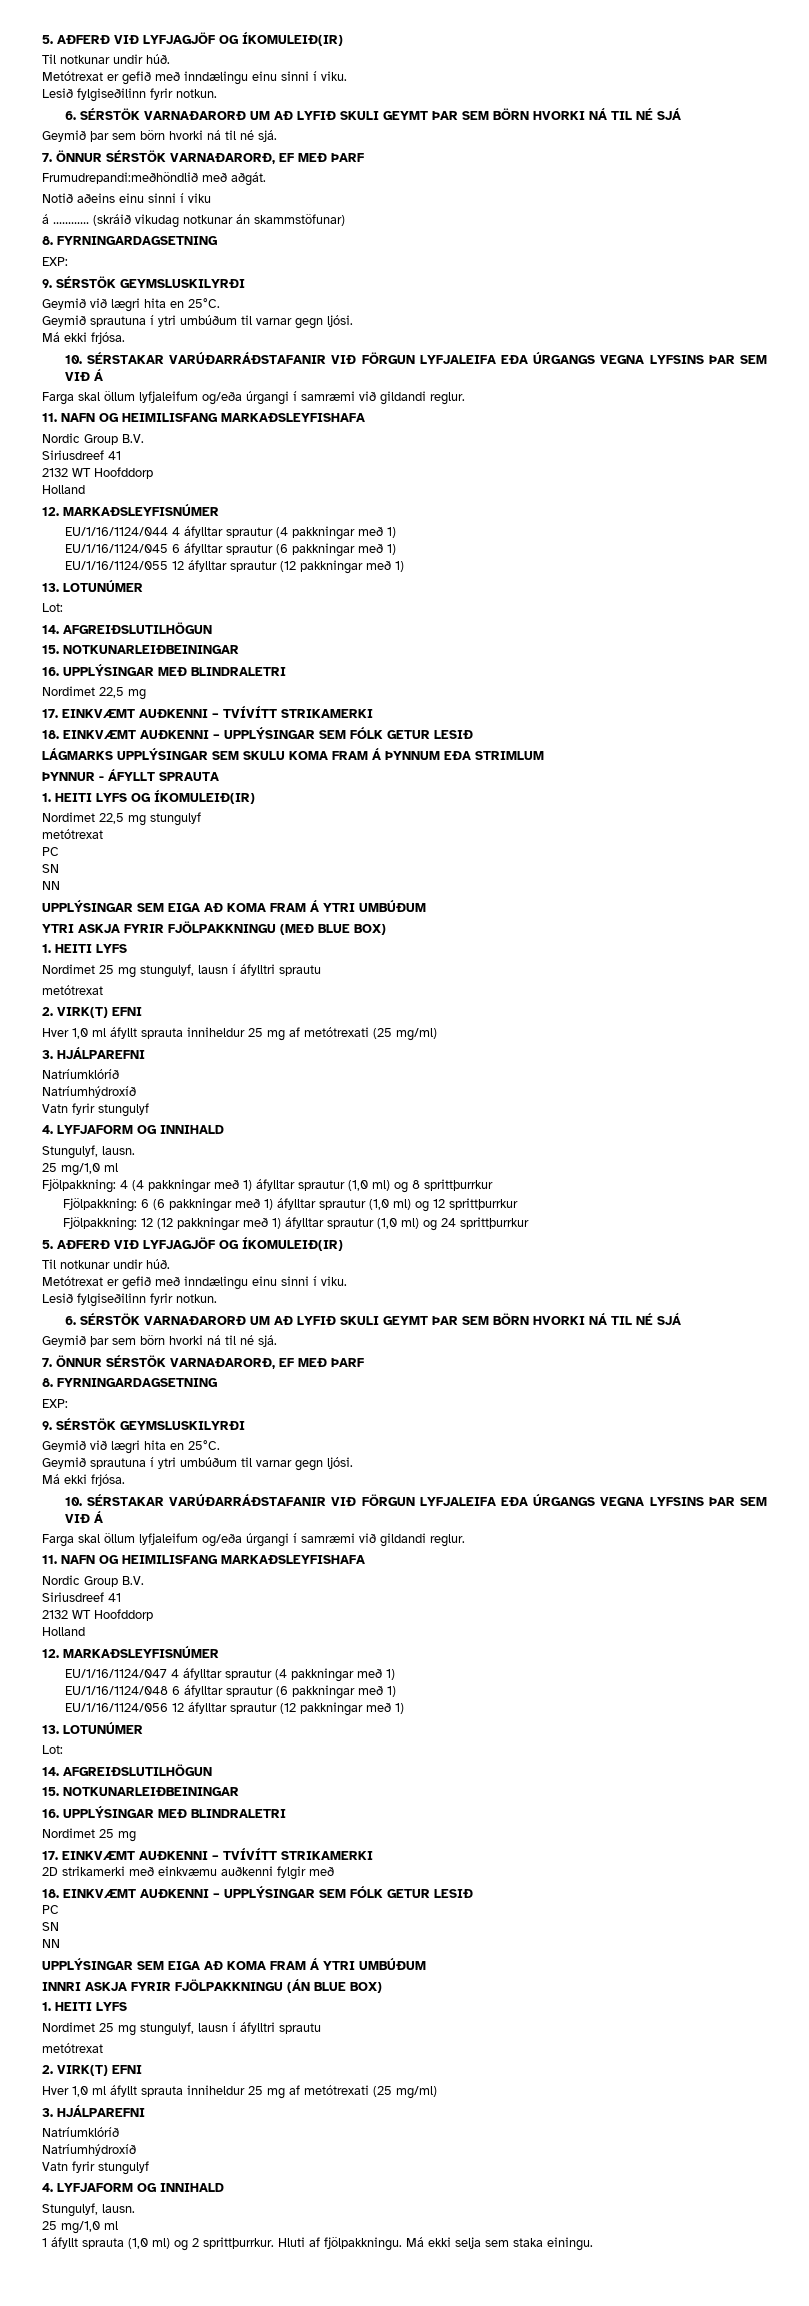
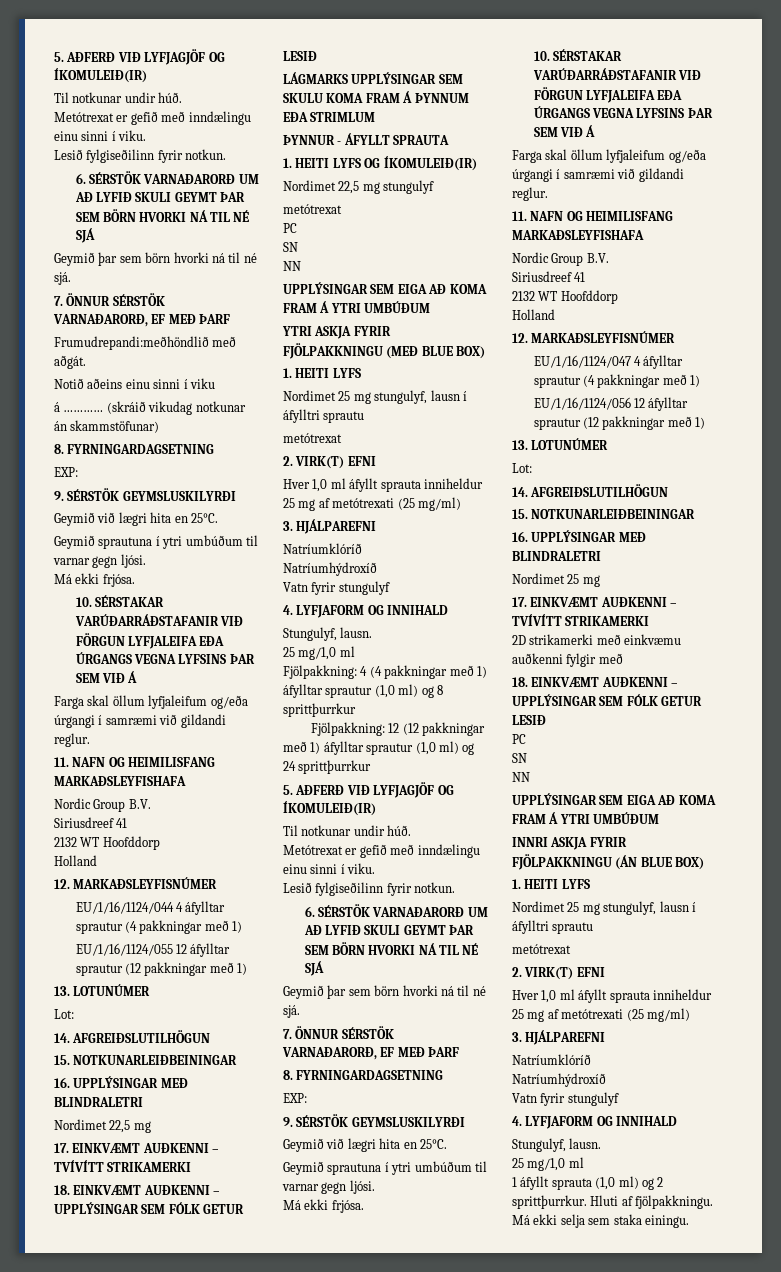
[64,543,396,557] // EU/1/16/1124/045 6 áfylltar sprautur (6 pakkningar með 1) -> (243, 927) none
[62,1198,518,1212] // Fjölpakkning: 6 (6 pakkningar með 1) áfylltar sprautur (1,0 ml) og 12 sprittþurrkur -> (356, 710) none
[64,1685,396,1699] // EU/1/16/1124/048 6 áfylltar sprautur (6 pakkningar með 1) -> (701, 381) none

